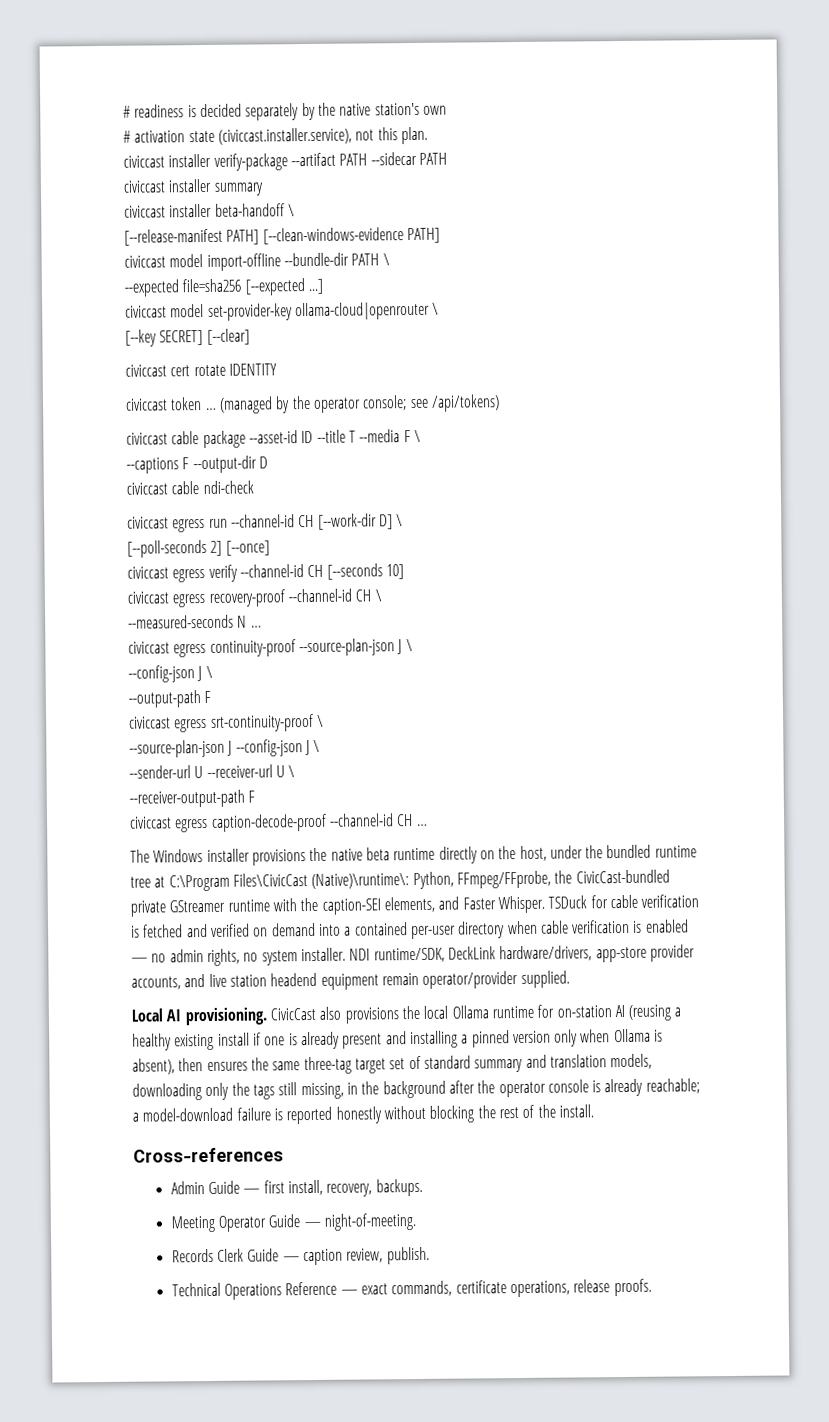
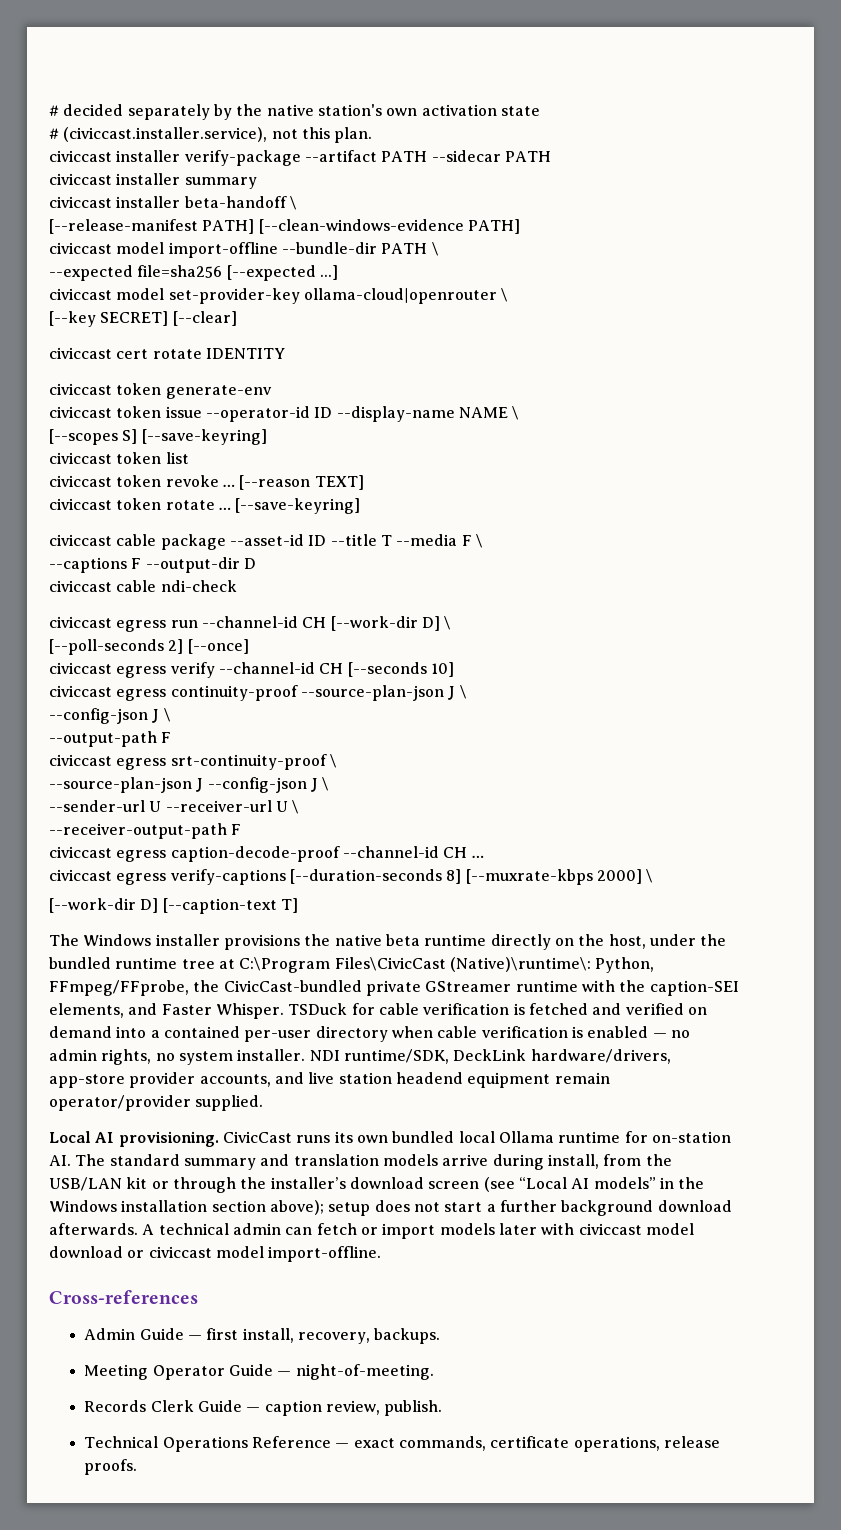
[123,104,197,118] # readiness is -> [49,105,59,116] #
[123,130,215,143] // # activation state -> [421,104,540,116] [49,128,59,139] activation state // #
[205,394,500,414] … (managed by the operator console; see /api/tokens) -> [165,385,272,399] [49,406,520,422] [49,429,267,445] [49,452,189,464] [49,475,364,490] [49,498,361,514] generate-env // civiccast token issue --operator-id ID --display-name NAME \ // [--scopes S] [--save-keyring] // civiccast token list // civiccast token revoke … [--reason TEXT] // civiccast token rotate … [--save-keyring]
[127,588,382,608] [128,614,262,629] // civiccast egress recovery-proof --channel-id CH \ // --measured-seconds N … -> (454, 669) none
(428, 824) none -> [49,869,654,885] [49,898,298,914] // civiccast egress verify-captions [--duration-seconds 8] [--muxrate-kbps 2000] \ // [--work-dir D] [--caption-text T]
[319,1005,420,1024] also provisions the -> [296,1131,455,1143] runs its own bundled
[614,1004,682,1021] [132,1028,664,1051] [132,1053,653,1075] [132,1078,700,1101] [132,1104,594,1125] AI (reusing a healthy existing install if one is already present and installing a pinned version only when Ollama is absent), then ensures the same three-tag target set of standard summary and translation models, downloading only the tags still missing, in the background after the operator console is already reachable; a model-download failure is reported honestly without blocking the rest of the install. -> [49,1154,672,1170] [49,1177,705,1193] [49,1200,732,1216] [49,1223,694,1239] [49,1246,382,1262] AI. The standard summary and translation models arrive during install, from the USB/LAN kit or through the installer’s download screen (see “Local AI models” in the Windows installation section above); setup does not start a further background download afterwards. A technical admin can fetch or import models later with civiccast model download or civiccast model import-offline.

